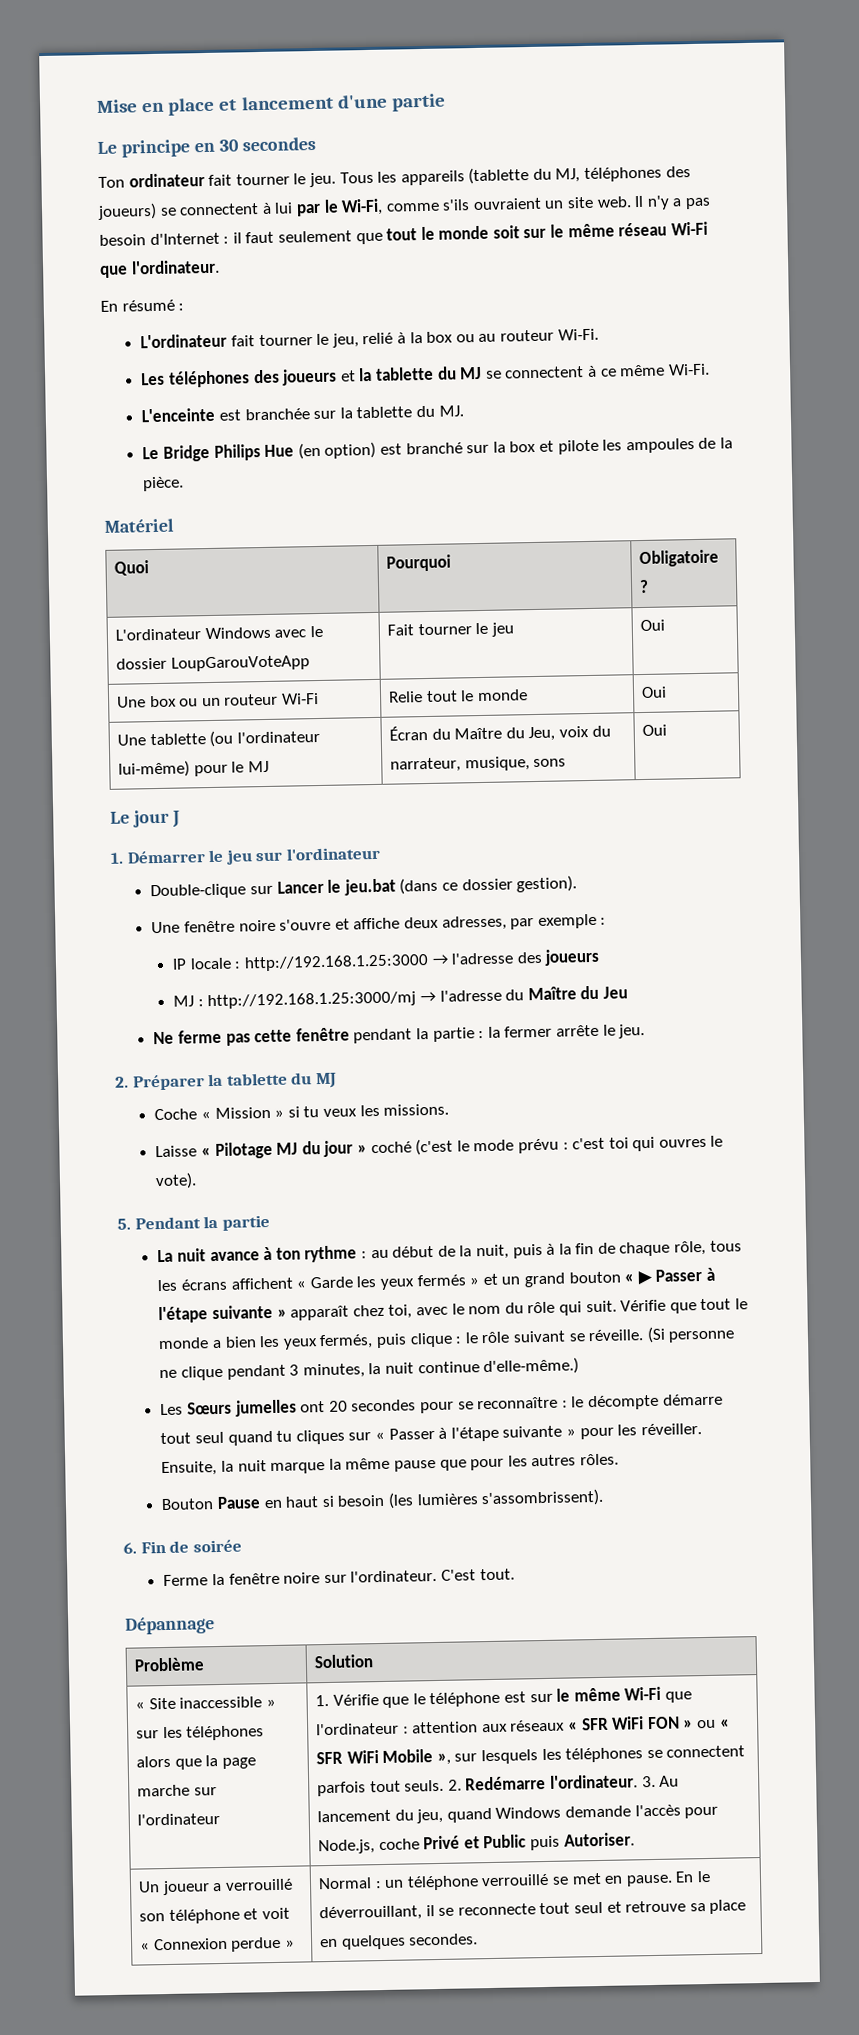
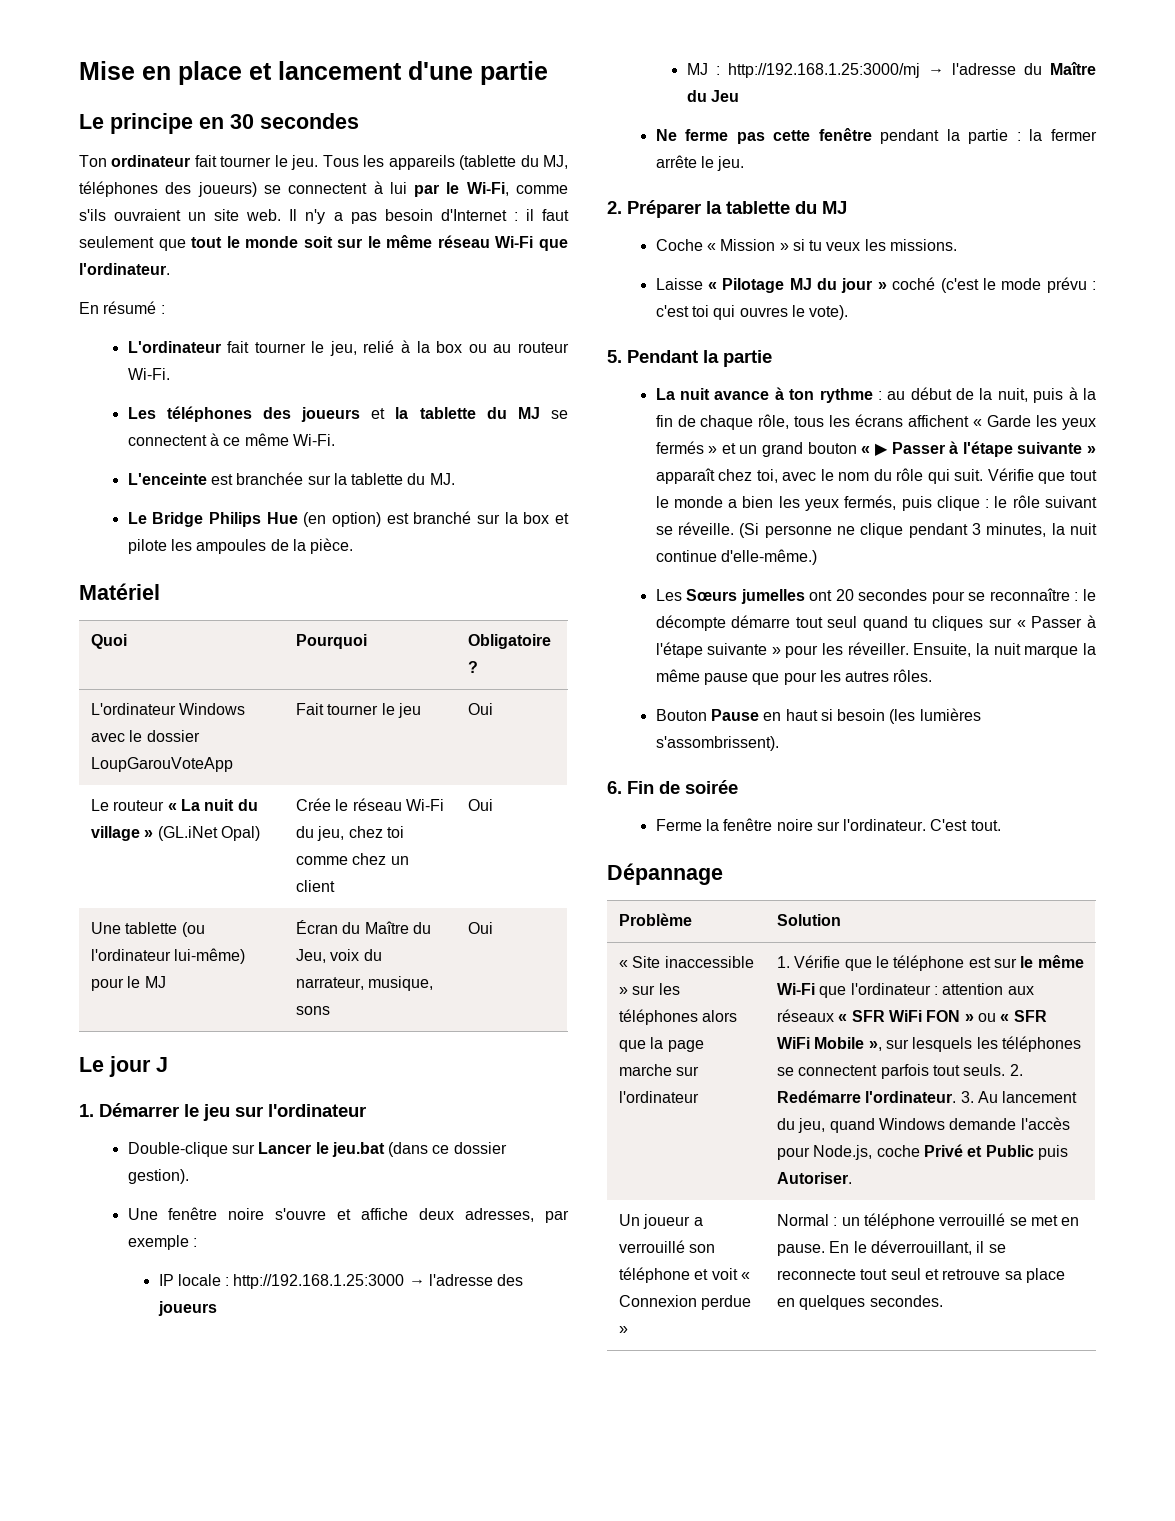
[117,692,320,708] [388,689,528,703] Une box ou un routeur Wi-Fi | Relie tout le monde -> [91,799,258,811] [91,826,261,841] [296,798,445,811] [296,826,405,841] [296,853,409,865] [296,880,336,892] Le routeur « La nuit du village » (GL.iNet Opal) | Crée le réseau Wi-Fi du jeu, chez toi comme chez un client

